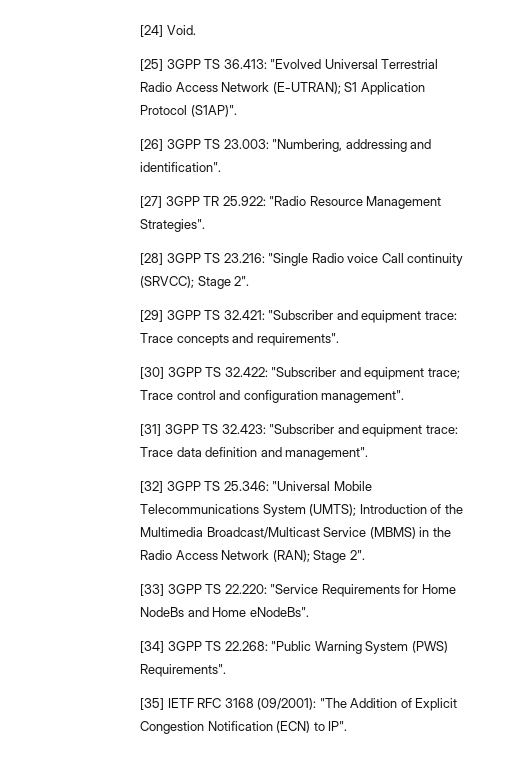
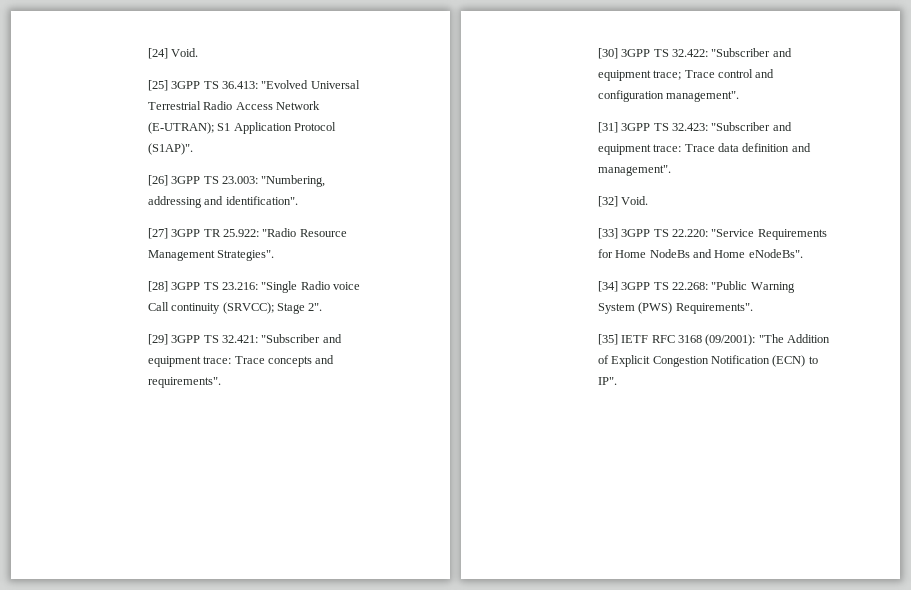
[166,481,372,491] [140,504,463,517] [140,527,451,539] [140,550,365,563] 3GPP TS 25.346: "Universal Mobile Telecommunications System (UMTS); Introduction of the Multimedia Broadcast/Multicast Service (MBMS) in the Radio Access Network (RAN); Stage 2". -> [621,196,649,205] Void.

